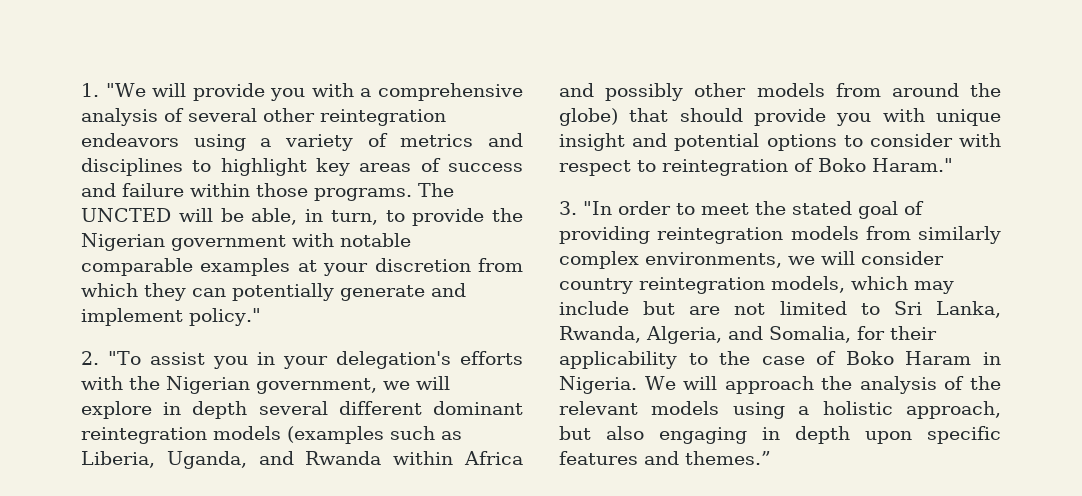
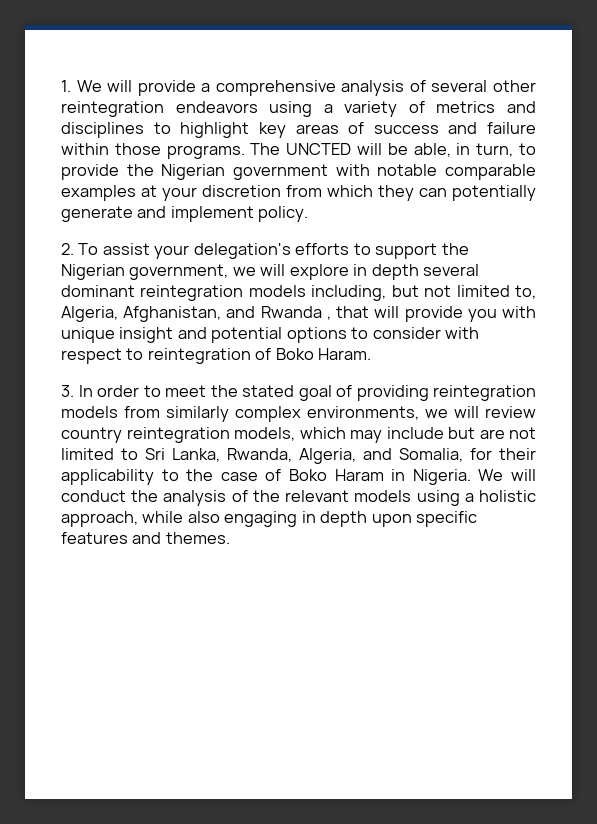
[105,83,354,101] "We will provide you with -> [76,80,196,96] We will provide
[189,308,261,326] policy." -> [258,206,309,222] policy.
[108,351,275,369] "To assist you in -> [78,243,150,255] To assist
[81,376,123,390] with -> [353,243,438,259] to support
[338,401,422,415] different -> (480, 270) none
[287,426,462,444] [81,451,523,469] [559,83,1001,101] [559,108,743,126] (examples such as Liberia, Uganda, and Rwanda within Africa and possibly other models from around the globe) that should -> [311,285,536,301] [61,306,400,322] including, but not limited to, Algeria, Afghanistan, and Rwanda , that will
[872,158,953,172] Haram." -> [318,348,372,360] Haram.
[583,201,612,215] "In -> [78,385,93,397] In
[861,251,944,265] consider -> [485,406,536,418] review
[724,376,814,394] approach -> [61,490,126,502] conduct
[559,426,591,440] but -> [142,511,184,523] while
[685,451,771,465] themes.” -> [165,532,230,544] themes.

